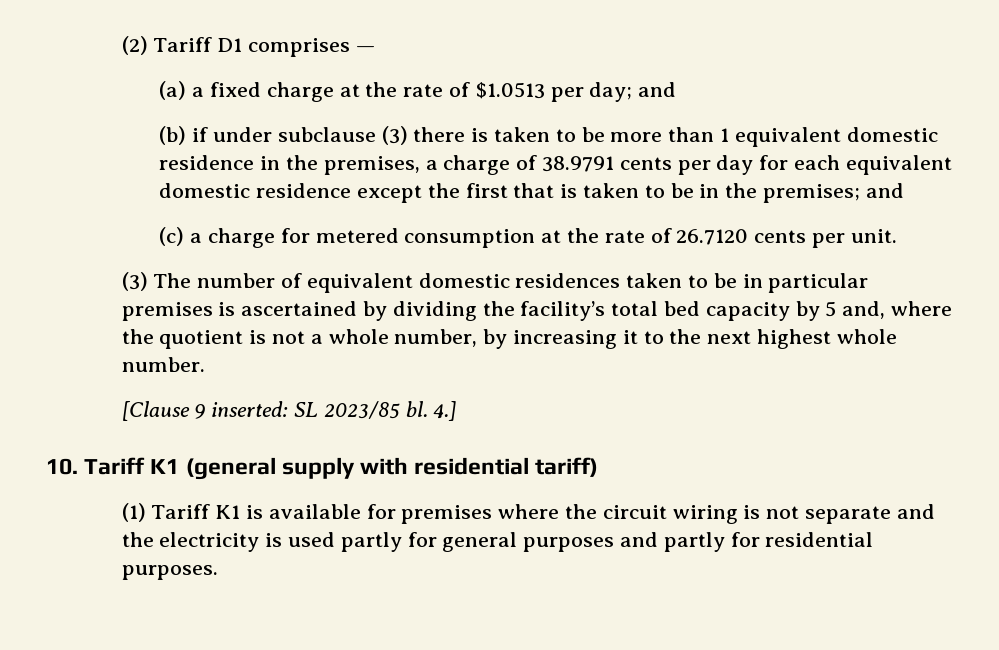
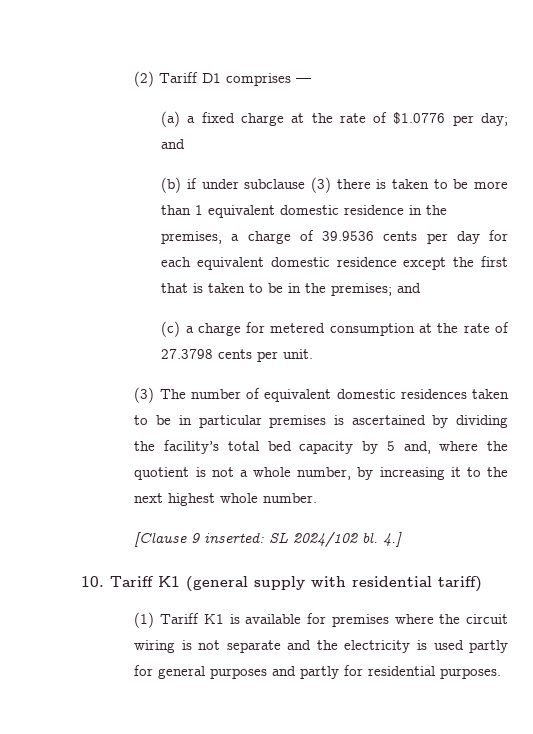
[474,82,545,99] $1.0513 -> [393,112,446,124] $1.0776
[541,156,614,172] 38.9791 -> [322,231,375,241] 39.9536
[676,229,749,245] 26.7120 -> [161,349,214,359] 27.3798
[323,401,400,419] 2023/85 -> [293,531,359,547] 2024/102

